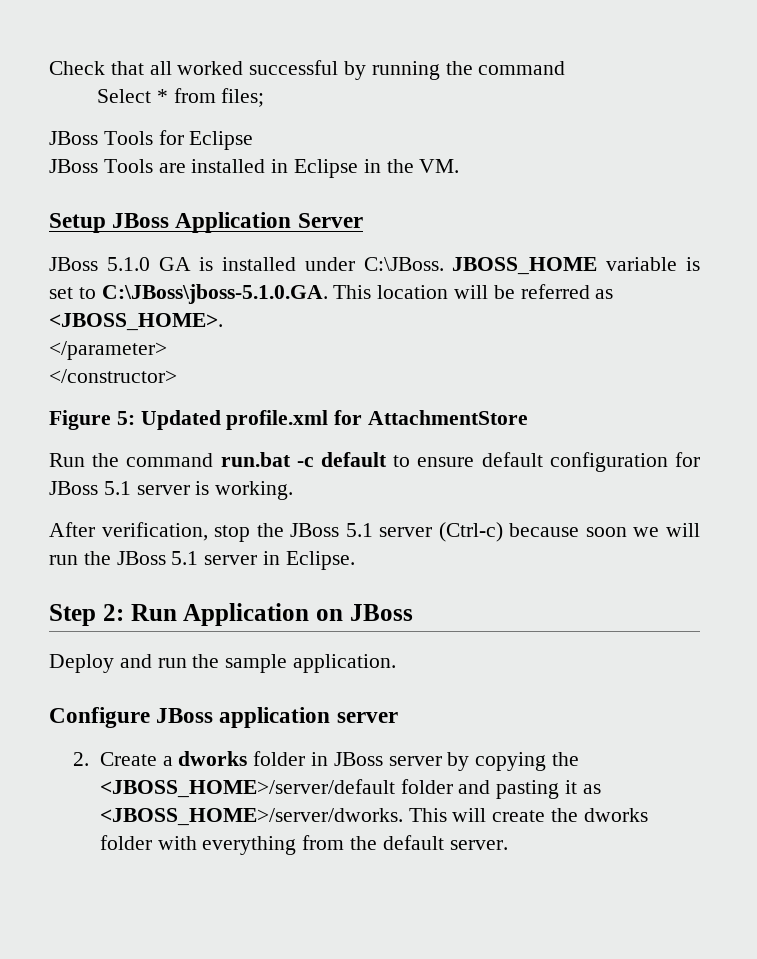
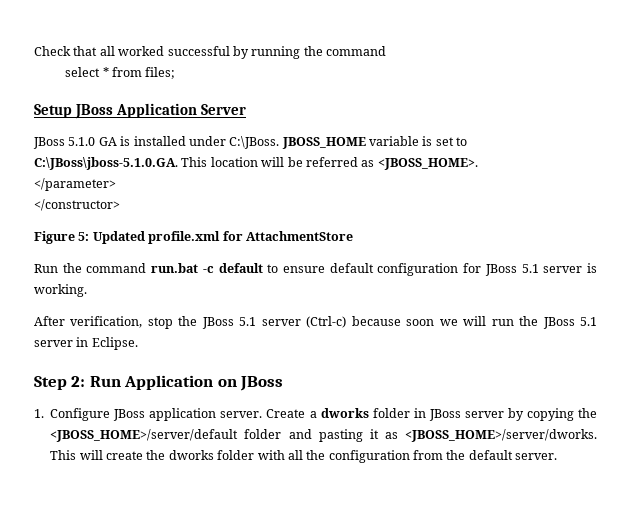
[97,89,152,103] Select -> [65,67,101,77] select
[49,130,254,150] [49,159,460,178] // JBoss Tools for Eclipse // JBoss Tools are installed in Eclipse in the VM. -> (176, 73) none
[49,654,397,673] Deploy and run the sample application. // -> [34,409,44,418] 1.
[336,712,398,723] [73,752,90,766] server // 2. -> [220,411,263,418] server.
[202,836,297,855] everything -> [287,450,410,463] all the configuration

